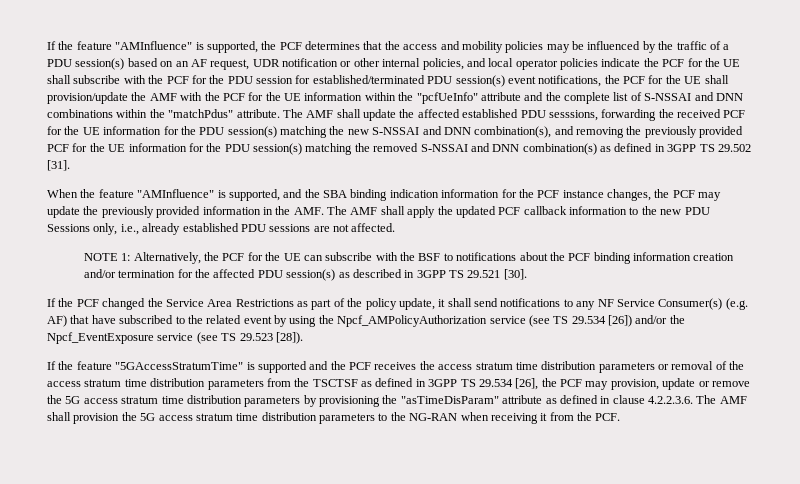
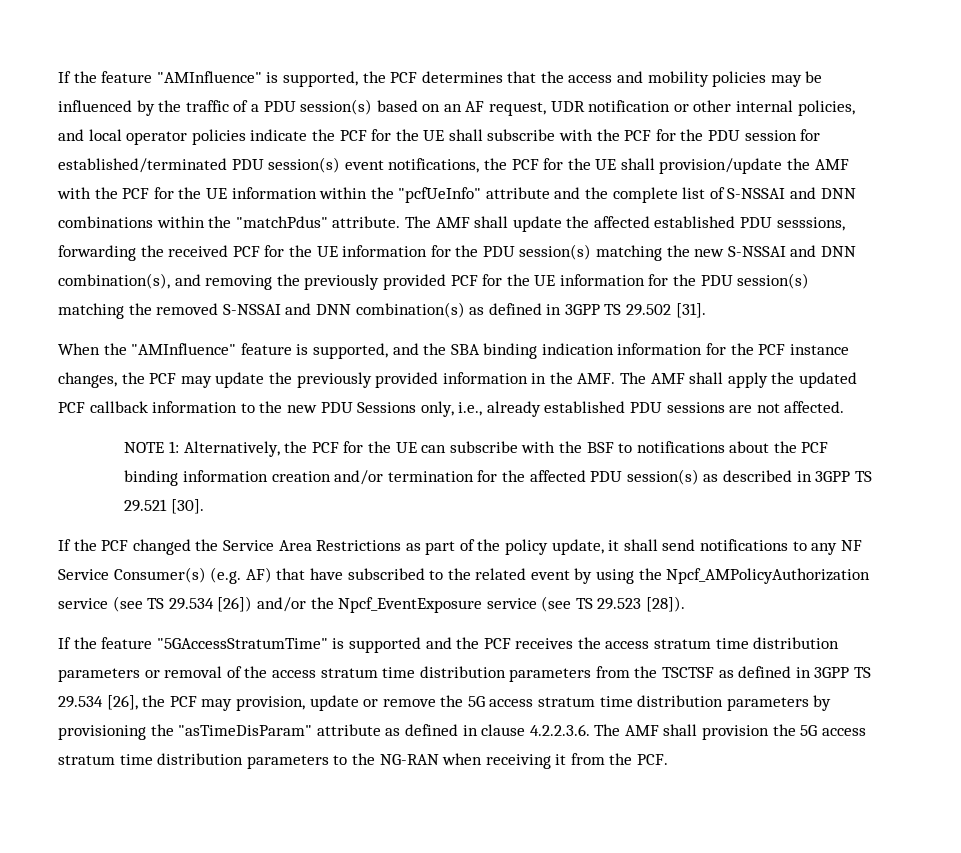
[98,189,215,198] feature "AMInfluence" -> [131,343,292,355] "AMInfluence" feature

